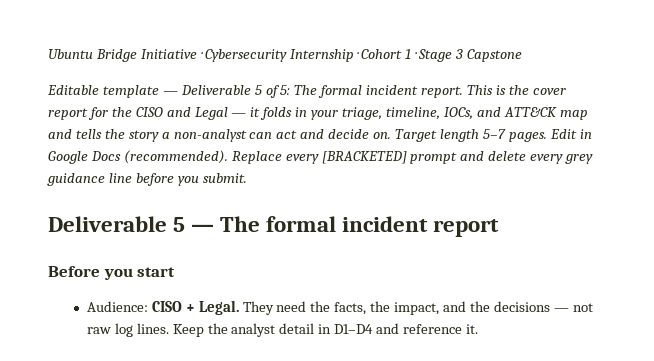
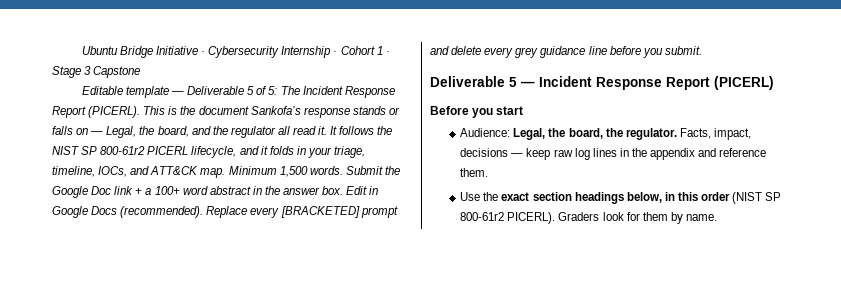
[318,85,566,98] [48,107,247,120] formal incident report. This is the cover report for the CISO and Legal — -> [302,86,395,98] [52,106,400,118] [52,126,393,138] [52,146,259,158] Incident Response Report (PICERL). This is the document Sankofa’s response stands or falls on — Legal, the board, and the regulator all read it. It follows the NIST SP 800-61r2 PICERL lifecycle, and
[559,110,588,120] [48,129,547,142] map and tells the story a non-analyst can act and decide on. Target length 5–7 pages. -> [200,166,400,178] [52,186,344,198] map. Minimum 1,500 words. Submit the Google Doc link + a 100+ word abstract in the answer box.
[220,216,500,237] The formal incident report -> [539,76,774,90] Incident Response Report (PICERL)
[151,300,490,315] CISO + Legal. They need the facts, the impact, and the -> [513,128,751,140] Legal, the board, the regulator. Facts, impact,
[572,303,593,312] not -> [526,148,551,160] keep
[136,323,478,337] lines. Keep the analyst detail in D1–D4 and reference it. -> [592,148,767,160] [460,168,489,177] [460,192,782,204] [460,212,717,224] lines in the appendix and reference them. // Use the exact section headings below, in this order (NIST SP 800-61r2 PICERL). Graders look for them by name.

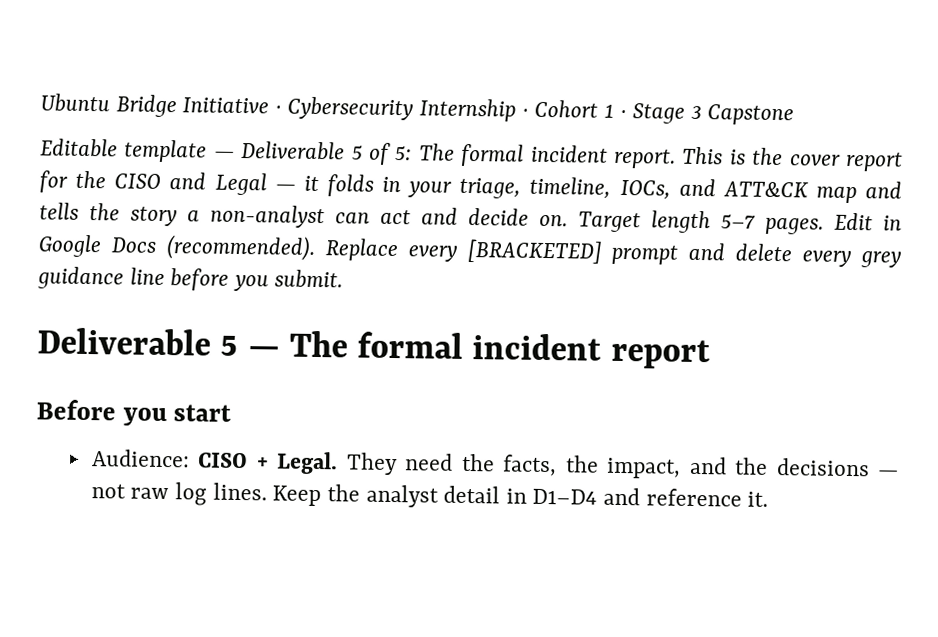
[302,86,395,98] [52,106,400,118] [52,126,393,138] [52,146,259,158] Incident Response Report (PICERL). This is the document Sankofa’s response stands or falls on — Legal, the board, and the regulator all read it. It follows the NIST SP 800-61r2 PICERL lifecycle, and -> [460,143,903,172] [39,170,296,196] formal incident report. This is the cover report for the CISO and Legal —
[200,166,400,178] [52,186,344,198] map. Minimum 1,500 words. Submit the Google Doc link + a 100+ word abstract in the answer box. -> [815,181,902,204] [39,202,824,235] map and tells the story a non-analyst can act and decide on. Target length 5–7 pages.
[539,76,774,90] Incident Response Report (PICERL) -> [288,330,710,370] The formal incident report
[513,128,751,140] Legal, the board, the regulator. Facts, impact, -> [198,451,769,479] CISO + Legal. They need the facts, the impact, and the
[526,148,551,160] keep -> [90,484,126,499] not
[592,148,767,160] [460,168,489,177] [460,192,782,204] [460,212,717,224] lines in the appendix and reference them. // Use the exact section headings below, in this order (NIST SP 800-61r2 PICERL). Graders look for them by name. -> [212,482,769,508] lines. Keep the analyst detail in D1–D4 and reference it.

